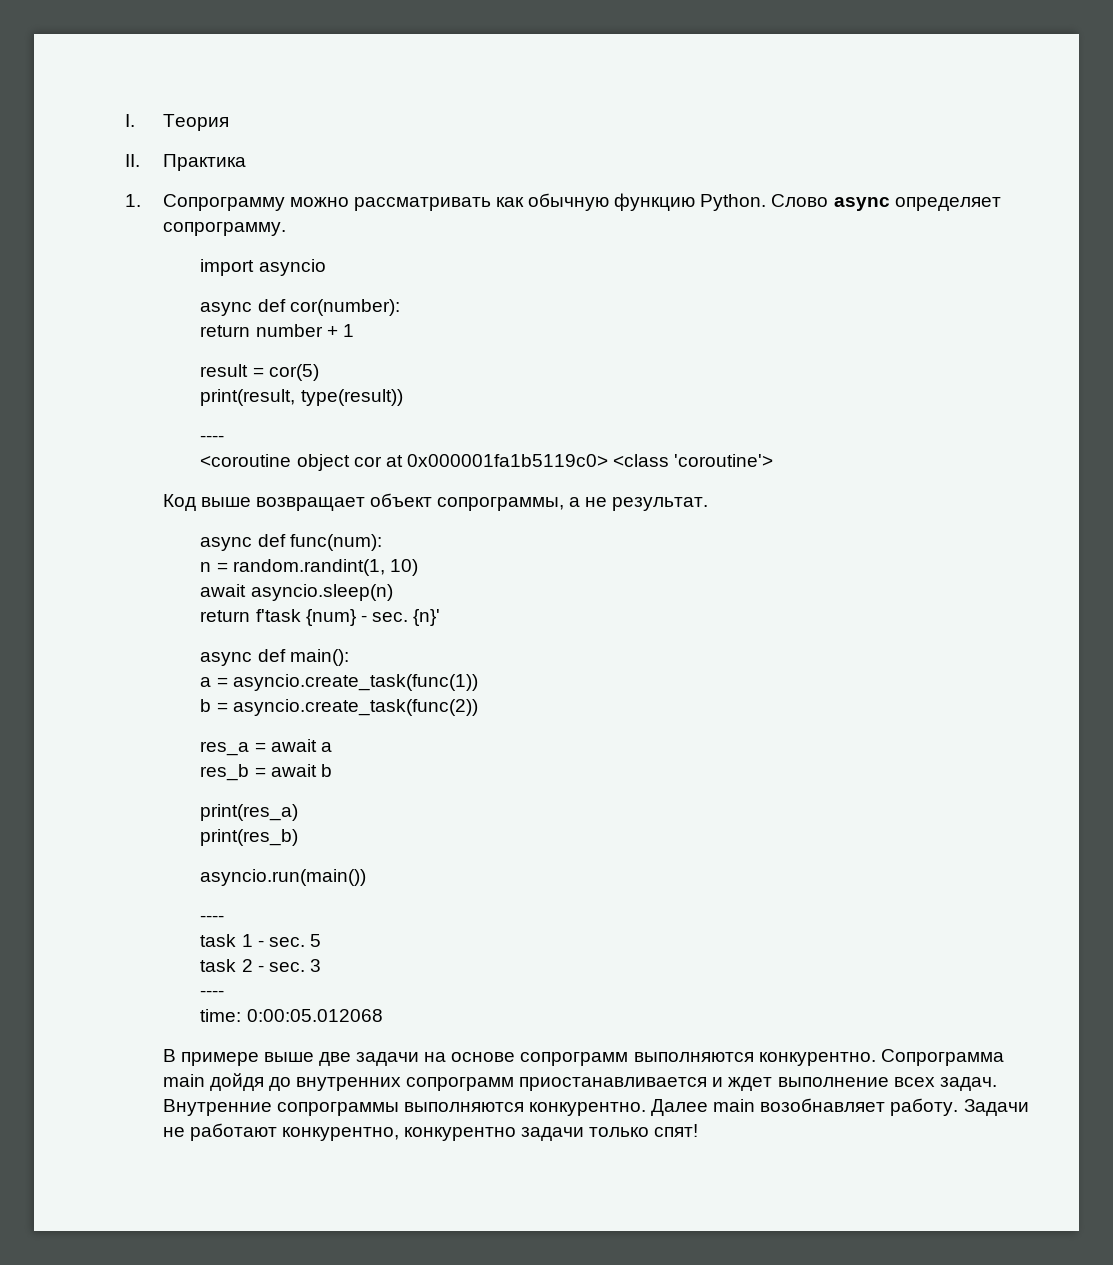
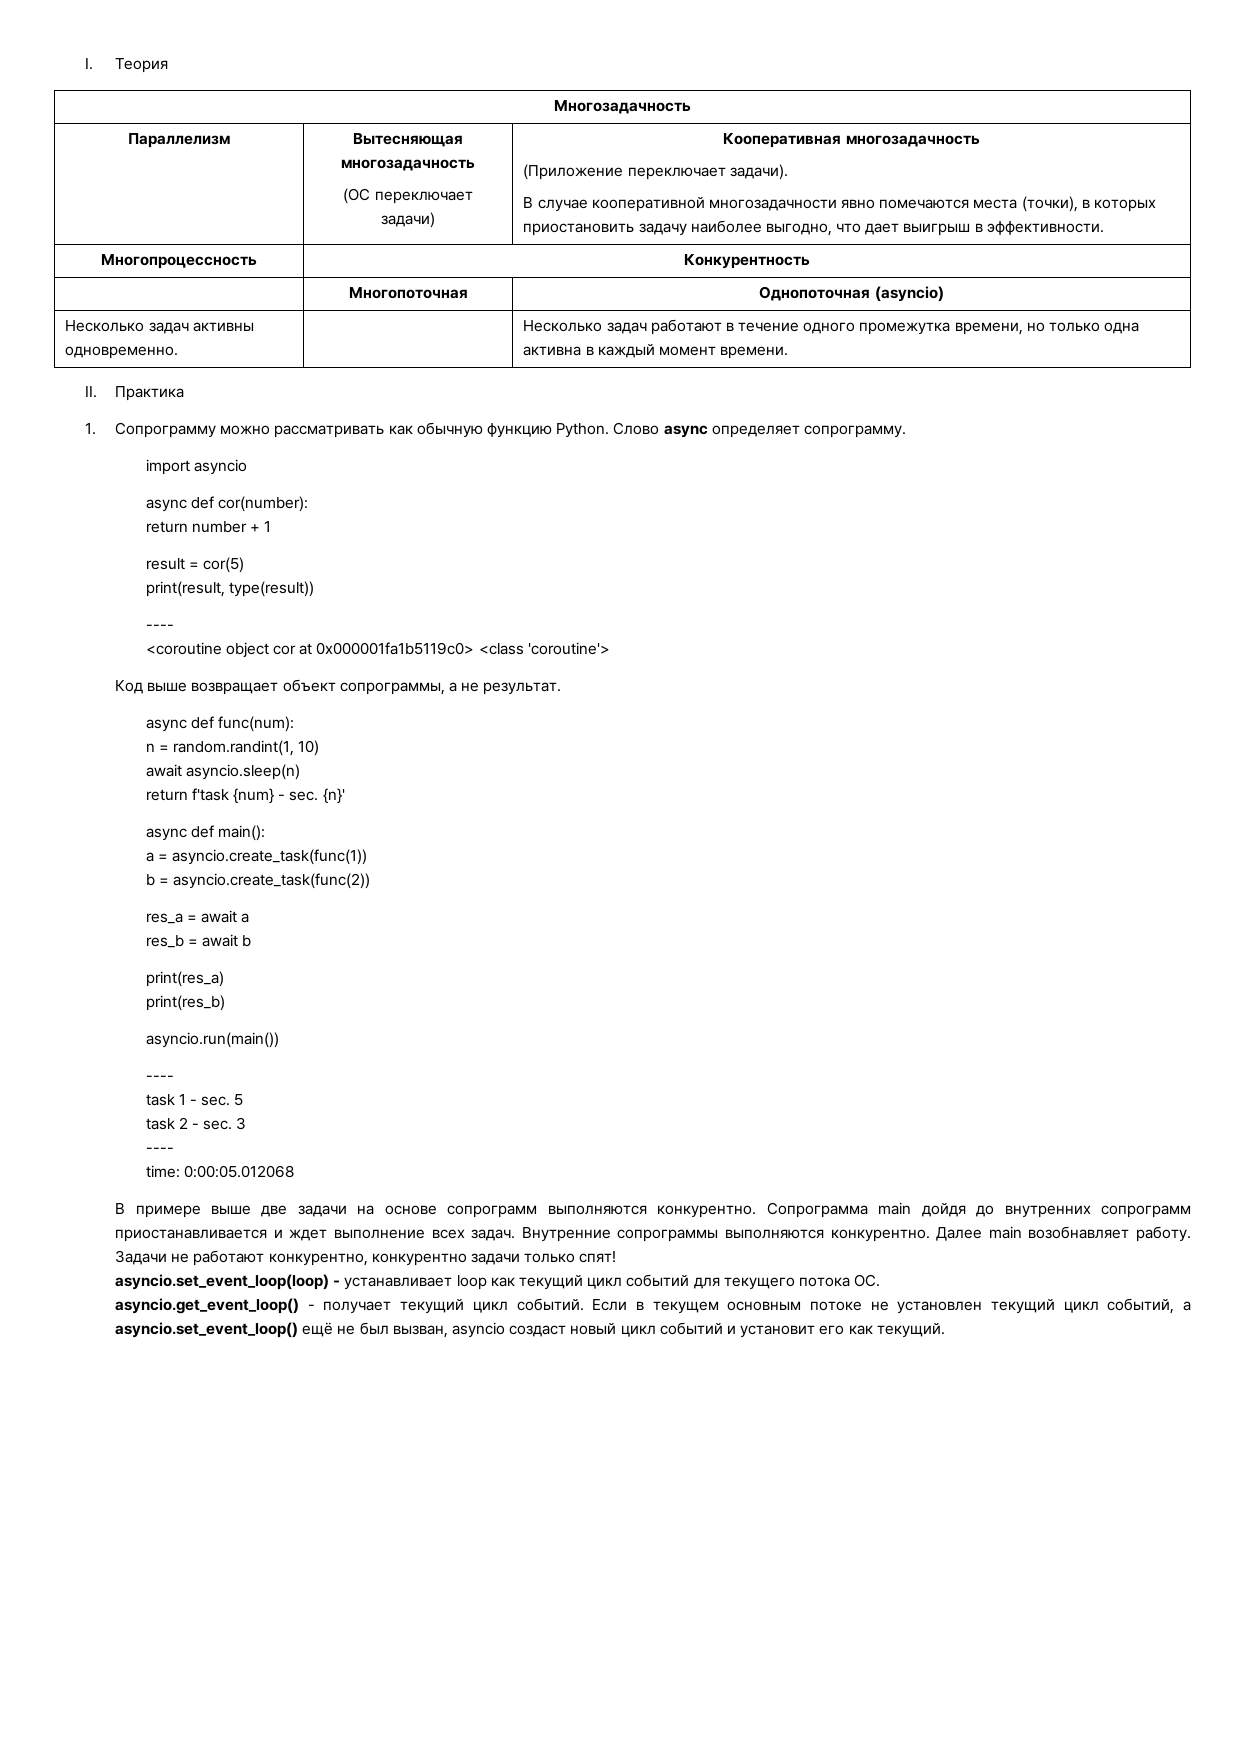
(229, 122) none -> [554,100,691,114] [128,133,230,148] [352,133,463,147] [340,159,475,171] [343,188,473,204] [380,212,435,228] [723,133,980,148] [523,164,788,180] [523,196,1157,212] [523,220,1104,236] [101,254,257,269] [684,254,811,269] [348,287,468,299] [759,286,944,302] [65,320,254,334] [65,346,179,359] [523,319,1140,335] [523,344,789,359] // Многозадачность // Параллелизм | Вытесняющая многозадачность // (ОС переключает задачи) | Кооперативная многозадачность // (Приложение переключает задачи). // В случае кооперативной многозадачности явно помечаются места (точки), в которых приостановить задачу наиболее выгодно, что дает выигрыш в эффективности. // Многопроцессность | Конкурентность // | Многопоточная | Однопоточная (asyncio) // Несколько задач активны одновременно. | | Несколько задач работают в течение одного промежутка времени, но только одна активна в каждый момент времени.
(699, 1130) none -> [115,1274,881,1290] [115,1298,1191,1314] [115,1322,945,1338] // asyncio.set_event_loop(loop) - устанавливает loop как текущий цикл событий для текущего потока ОС. // asyncio.get_event_loop() - получает текущий цикл событий. Если в текущем основным потоке не установлен текущий цикл событий, а asyncio.set_event_loop() ещё не был вызван, asyncio создаст новый цикл событий и установит его как текущий.

